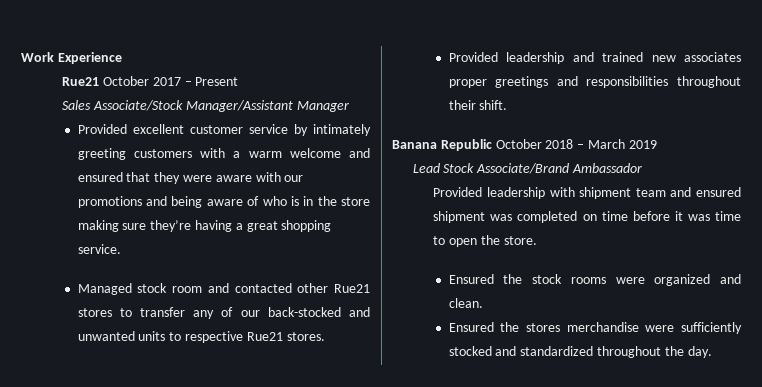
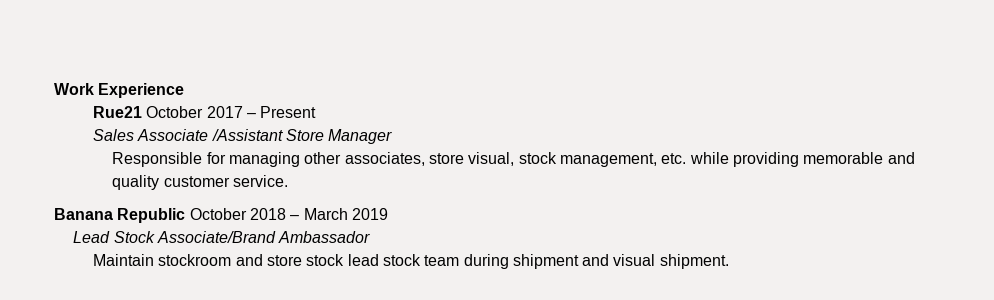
[93,100,349,112] [77,124,372,136] [77,148,370,160] [77,172,304,184] [77,196,371,208] [77,220,332,232] [77,244,121,254] [77,283,370,295] [77,307,370,319] [77,331,325,343] [448,52,741,64] [448,76,741,88] [448,100,508,110] Associate/Stock Manager/Assistant Manager // Provided excellent customer service by intimately greeting customers with a warm welcome and ensured that they were aware with our promotions and being aware of who is in the store making sure they’re having a great shopping service. // Managed stock room and contacted other Rue21 stores to transfer any of our back-stocked and unwanted units to respective Rue21 stores. // Provided leadership and trained new associates proper greetings and responsibilities throughout their shift. -> [137,129,393,144] [112,152,915,167] [112,175,289,190] Associate /Assistant Store Manager // Responsible for managing other associates, store visual, stock management, etc. while providing memorable and quality customer service.
[433,187,741,199] [433,211,741,223] [433,235,537,247] [448,274,741,286] [448,298,483,308] [448,322,742,334] [448,346,712,358] Provided leadership with shipment team and ensured shipment was completed on time before it was time to open the store. // Ensured the stock rooms were organized and clean. // Ensured the stores merchandise were sufficiently stocked and standardized throughout the day. -> [92,254,729,269] Maintain stockroom and store stock lead stock team during shipment and visual shipment.

